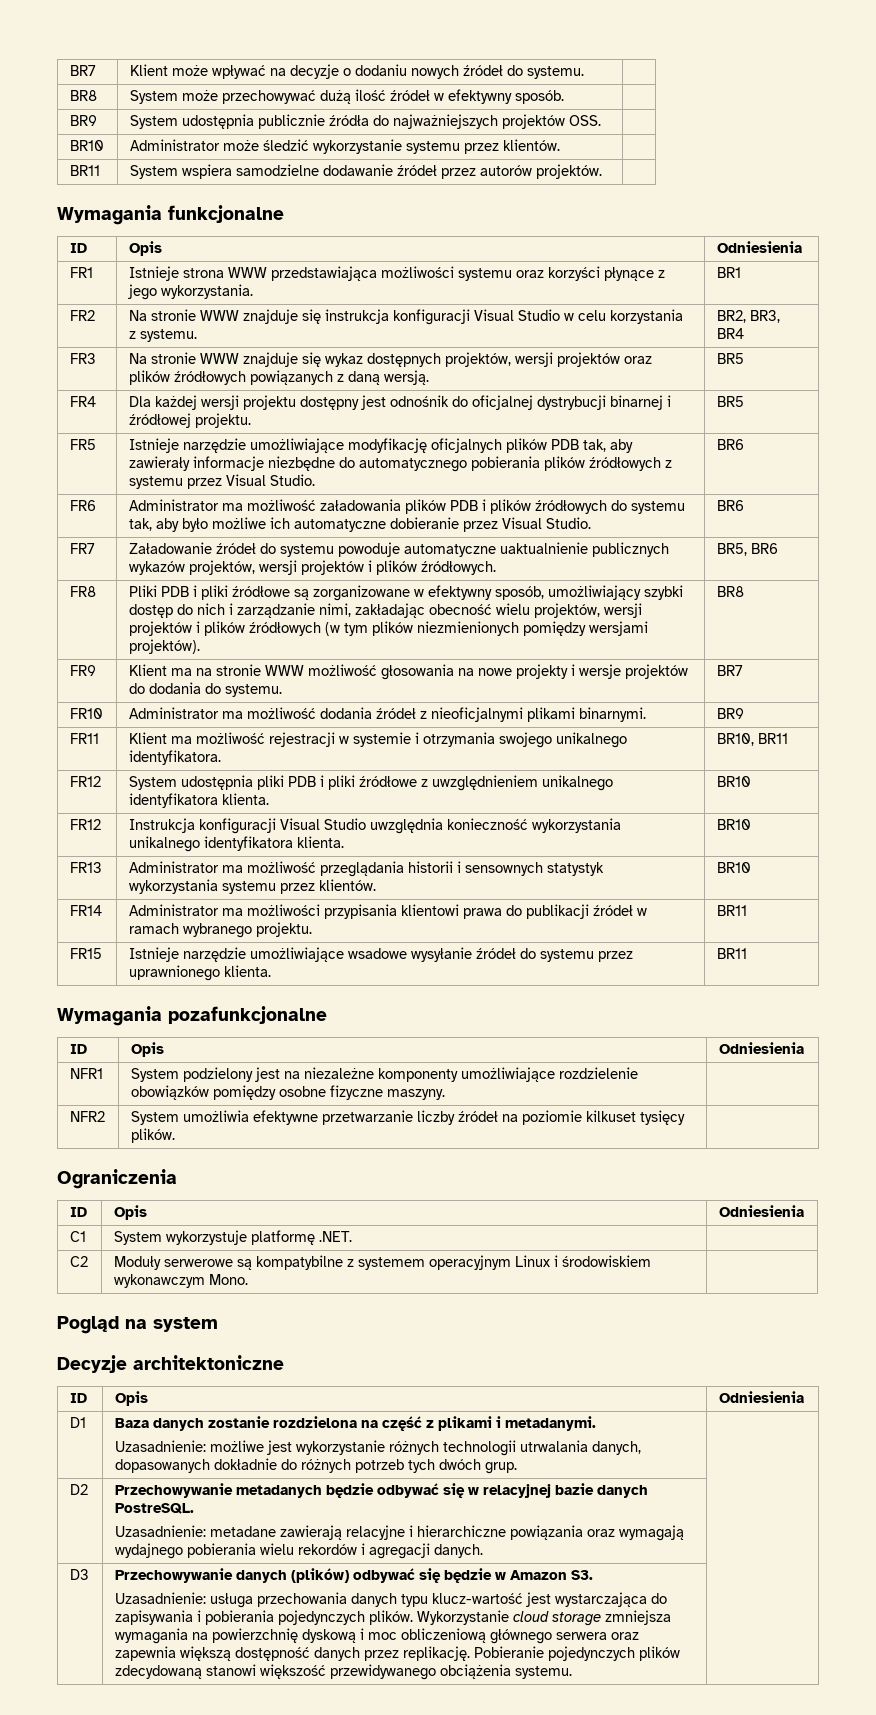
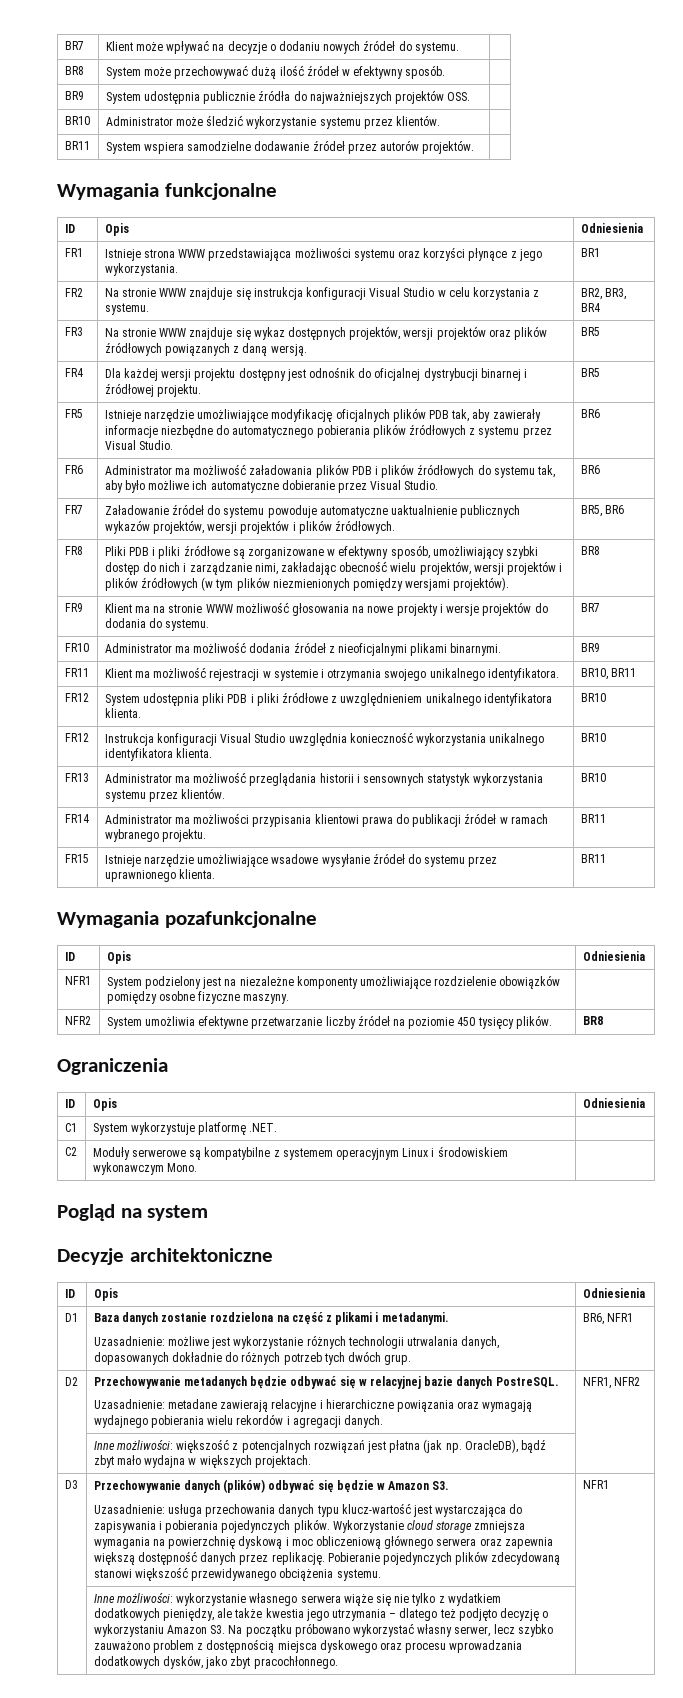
[585,1110,636,1122] kilkuset -> [457,1017,476,1026] 450
(175, 1135) none -> [582,1016,603,1025] BR8
(517, 1468) none -> [582,1313,633,1325] BR6, NFR1
(483, 1551) none -> [582,1377,640,1389] [93,1439,547,1453] [93,1455,311,1468] | NFR1, NFR2 // | Inne możliwości: większość z potencjalnych rozwiązań jest płatna (jak np. OracleDB), bądź zbyt mało wydajna w większych projektach.
(572, 1672) none -> [582,1480,609,1489] [93,1592,501,1606] [93,1608,549,1621] [93,1623,553,1637] [93,1639,523,1653] [93,1655,338,1669] | NFR1 // | Inne możliwości: wykorzystanie własnego serwera wiąże się nie tylko z wydatkiem dodatkowych pieniędzy, ale także kwestia jego utrzymania – dlatego też podjęto decyzję o wykorzystaniu Amazon S3. Na początku próbowano wykorzystać własny serwer, lecz szybko zauważono problem z dostępnością miejsca dyskowego oraz procesu wprowadzania dodatkowych dysków, jako zbyt pracochłonnego.

